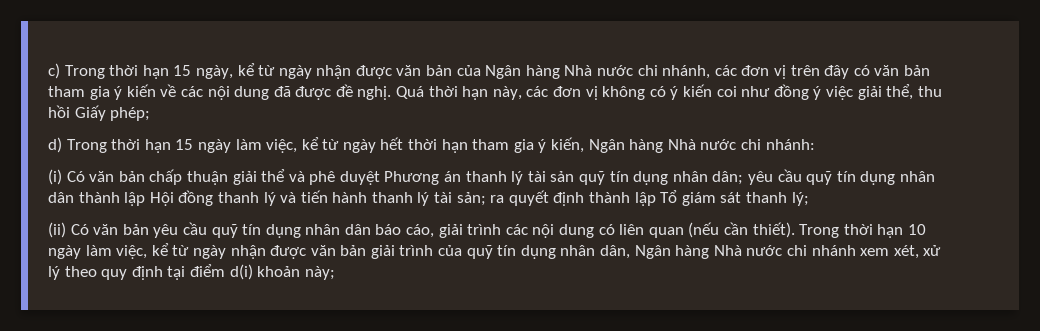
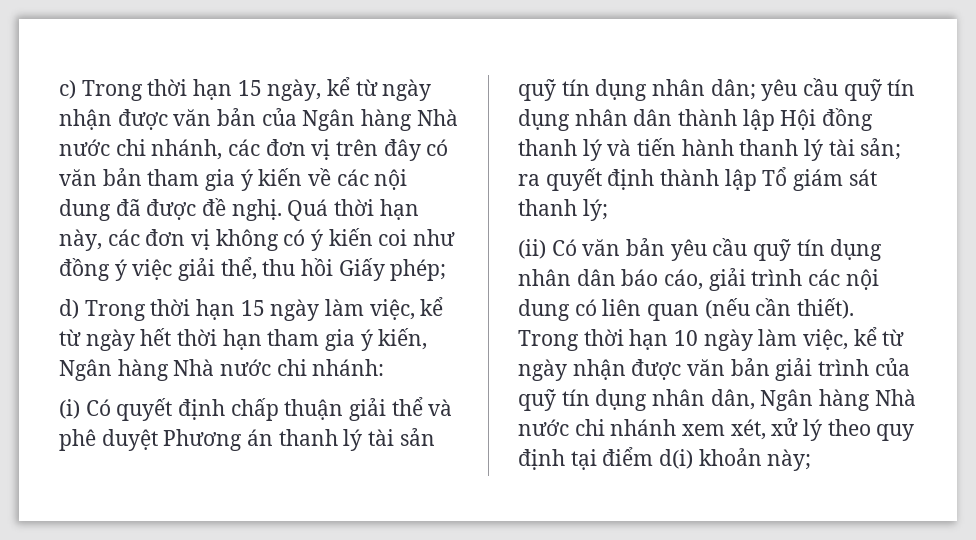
[89,171,145,182] văn bản -> [116,398,226,421] quyết định

